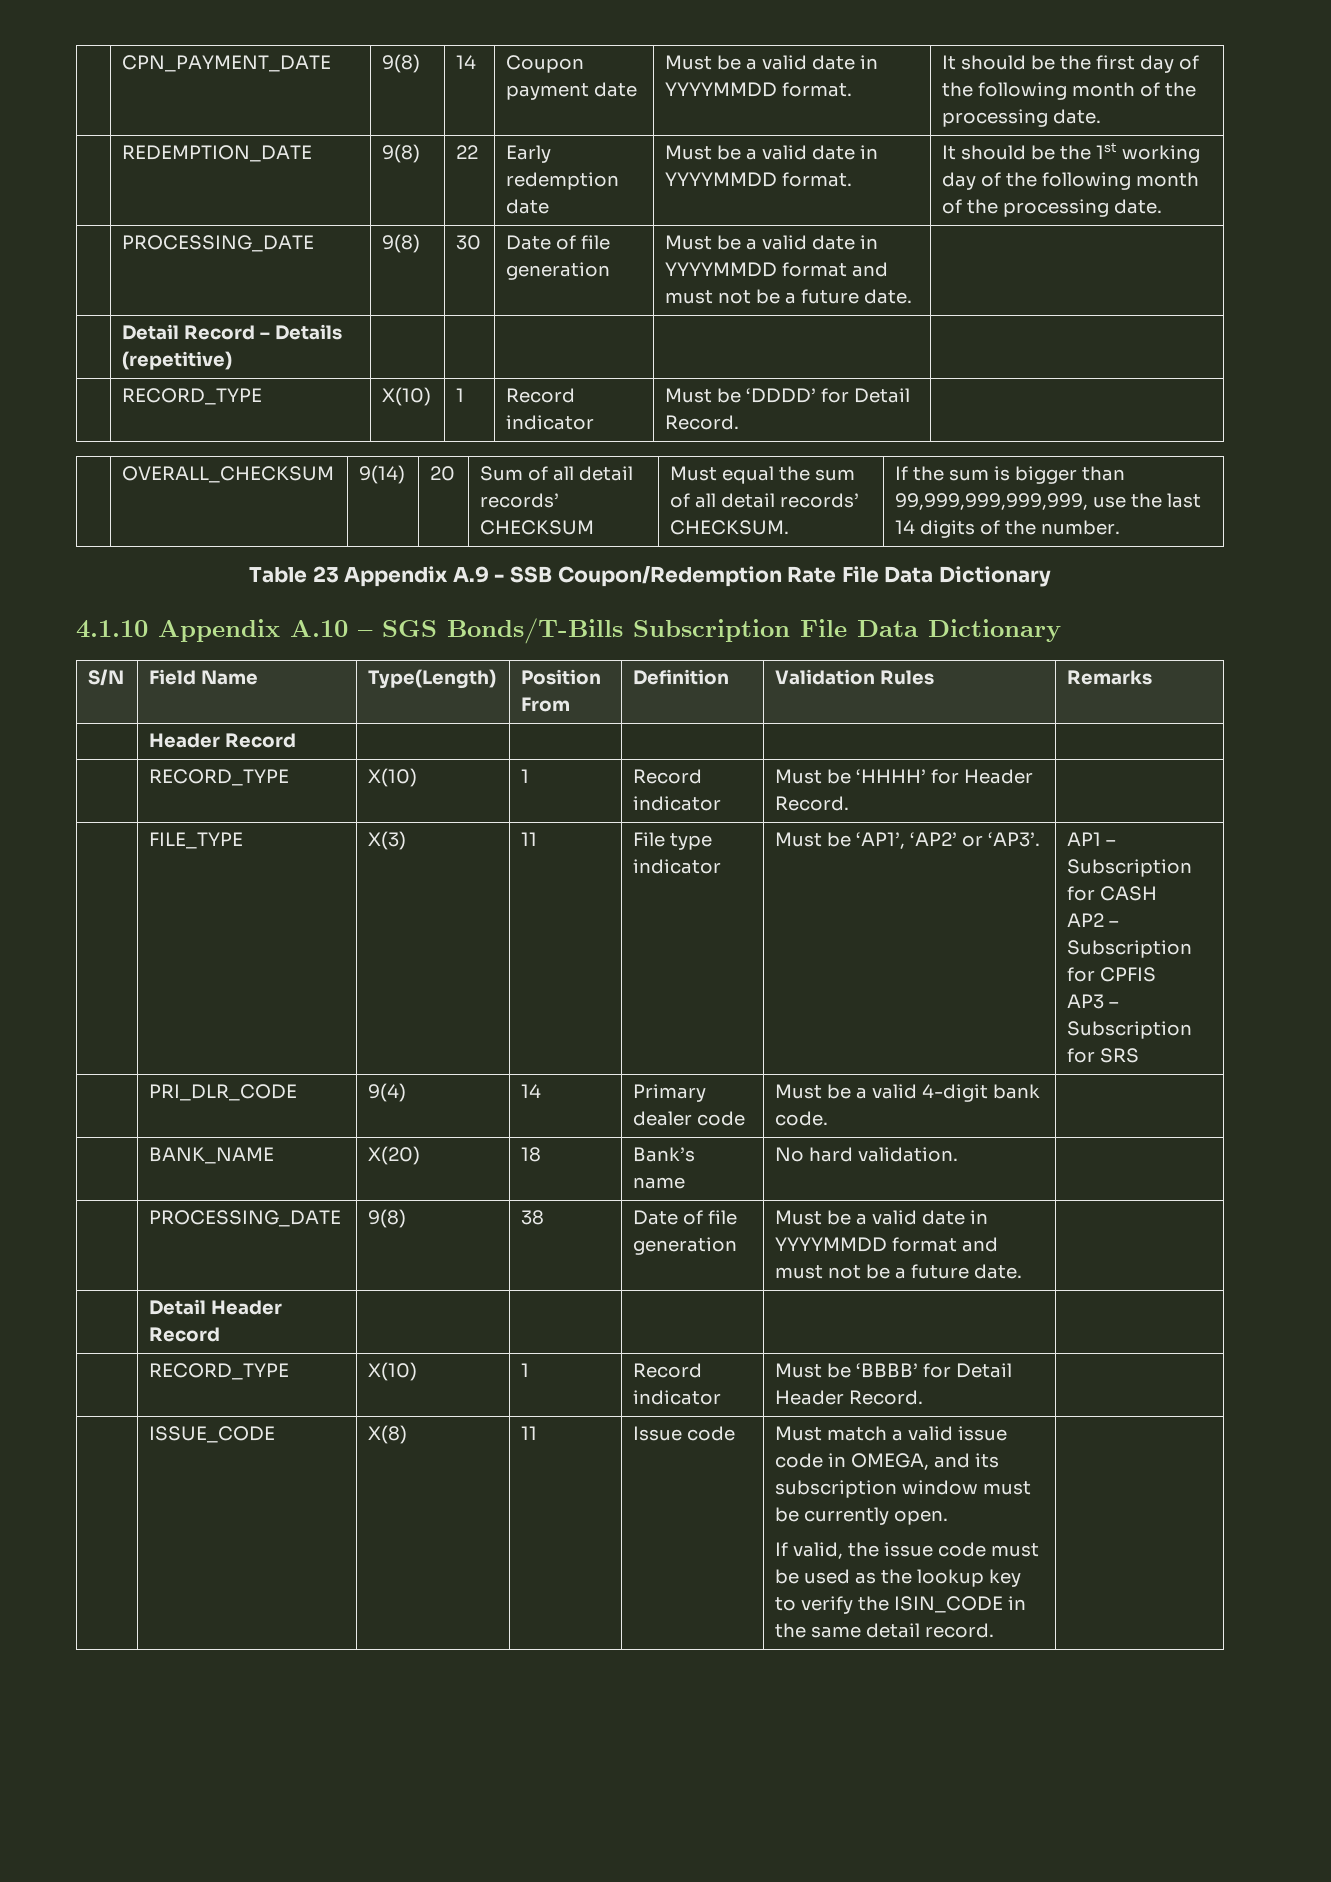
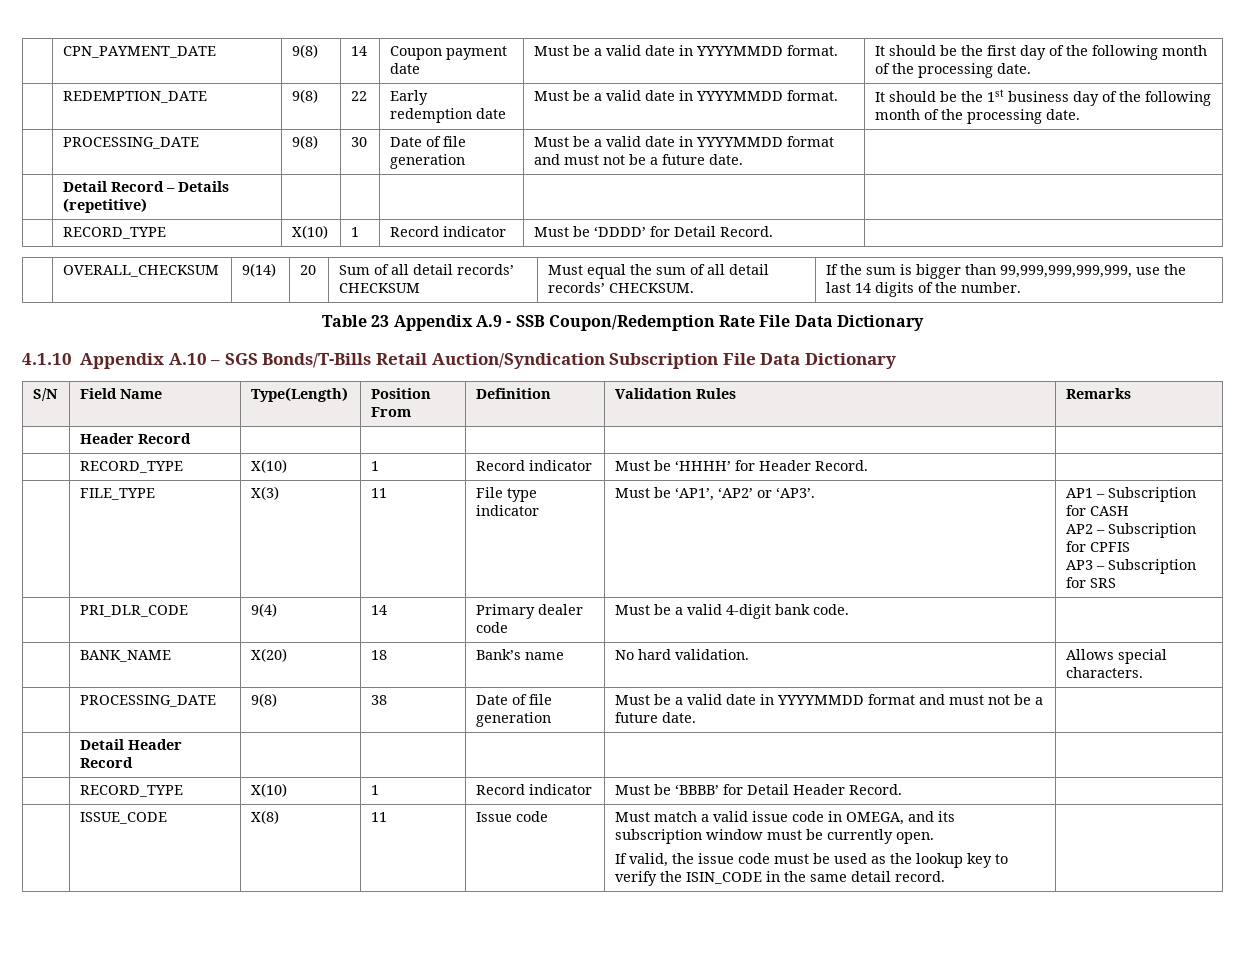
[1122,145,1201,163] working -> [1008,91,1070,102] business
(624, 631) none -> [375,353,605,369] Retail Auction/Syndication
(959, 1154) none -> [1066,649,1168,664] [1066,667,1144,678] Allows special characters.

